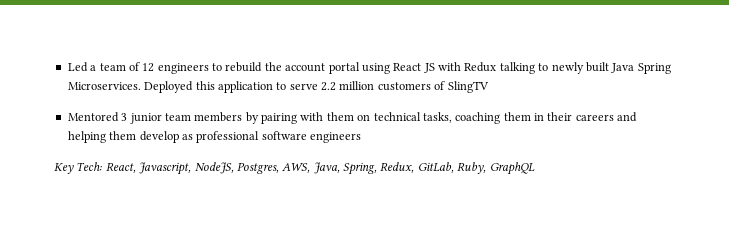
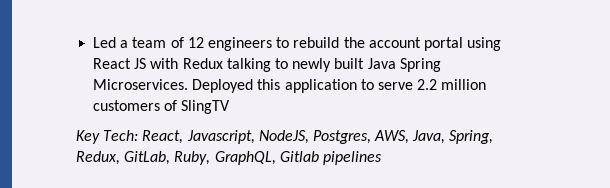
[67,112,638,124] [67,131,361,143] // Mentored 3 junior team members by pairing with them on technical tasks, coaching them in their careers and helping them develop as professional software engineers -> (231, 107) none
[489,162,535,175] GraphQL -> [214,151,382,165] GraphQL, Gitlab pipelines

